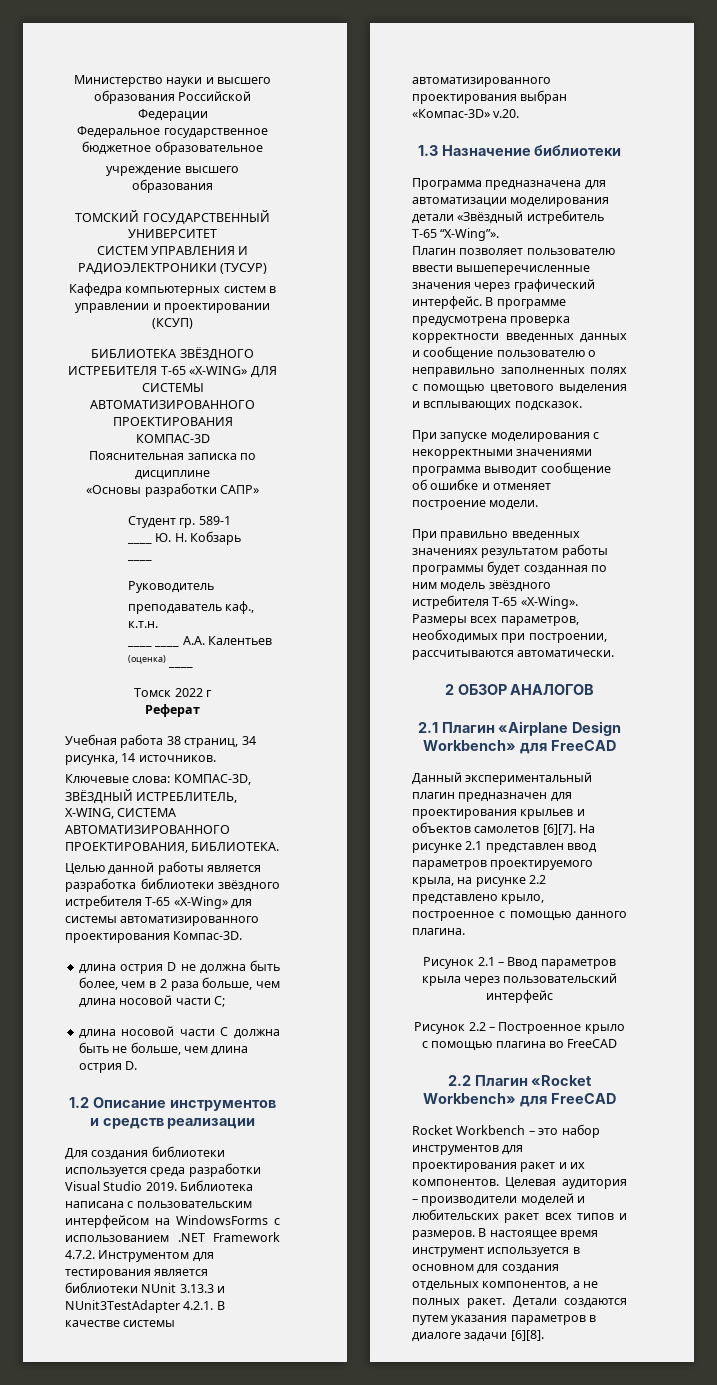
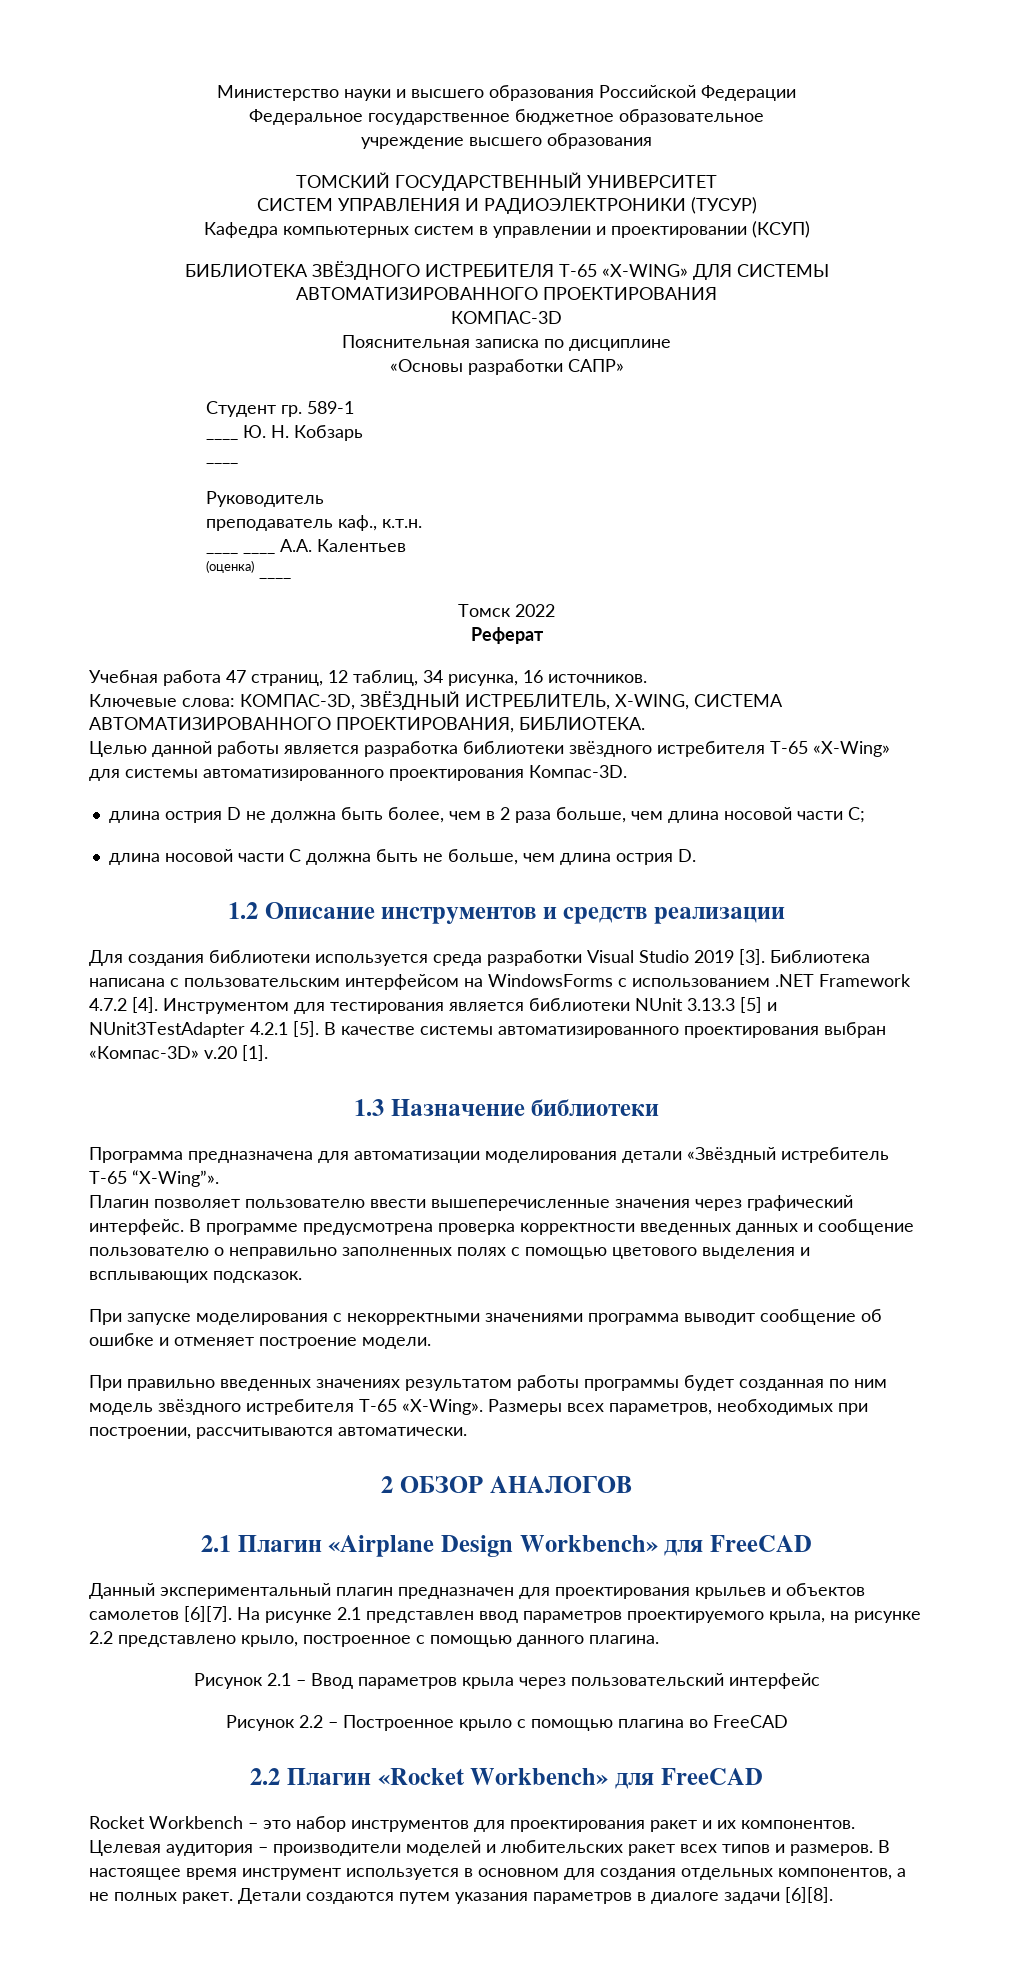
[205,690,212,697] г -> (555, 610) none
[166,736,239,748] 38 страниц, -> [226,670,418,686] 47 страниц, 12 таблиц,
[121,753,136,762] 14 -> [523,670,543,683] 16
[145,1182,177,1191] 2019. -> [694,949,765,965] 2019 [3].
[65,1250,95,1259] 4.7.2. -> [89,997,158,1013] 4.7.2 [4].
(214, 1288) none -> [740,997,762,1013] [5]
[183,1301,214,1310] 4.2.1. -> [250,1021,319,1037] 4.2.1 [5].
[493,109,520,118] v.20. -> [204,1045,268,1061] v.20 [1].

